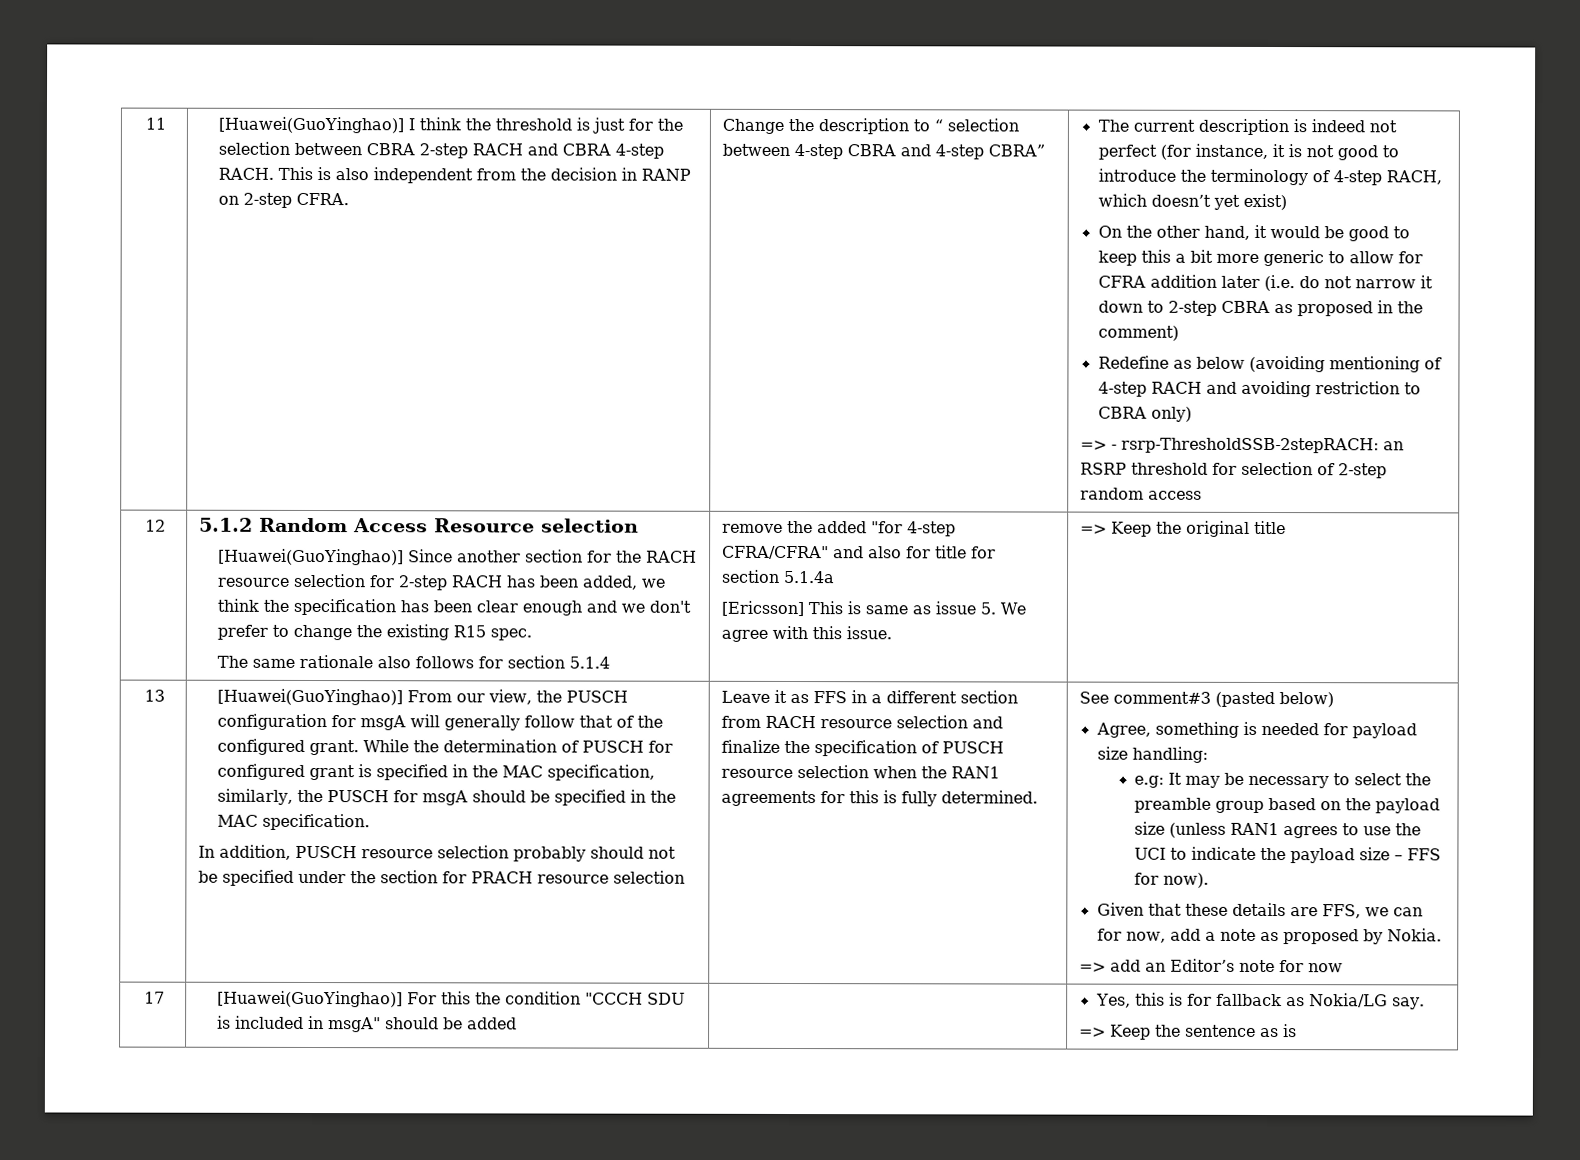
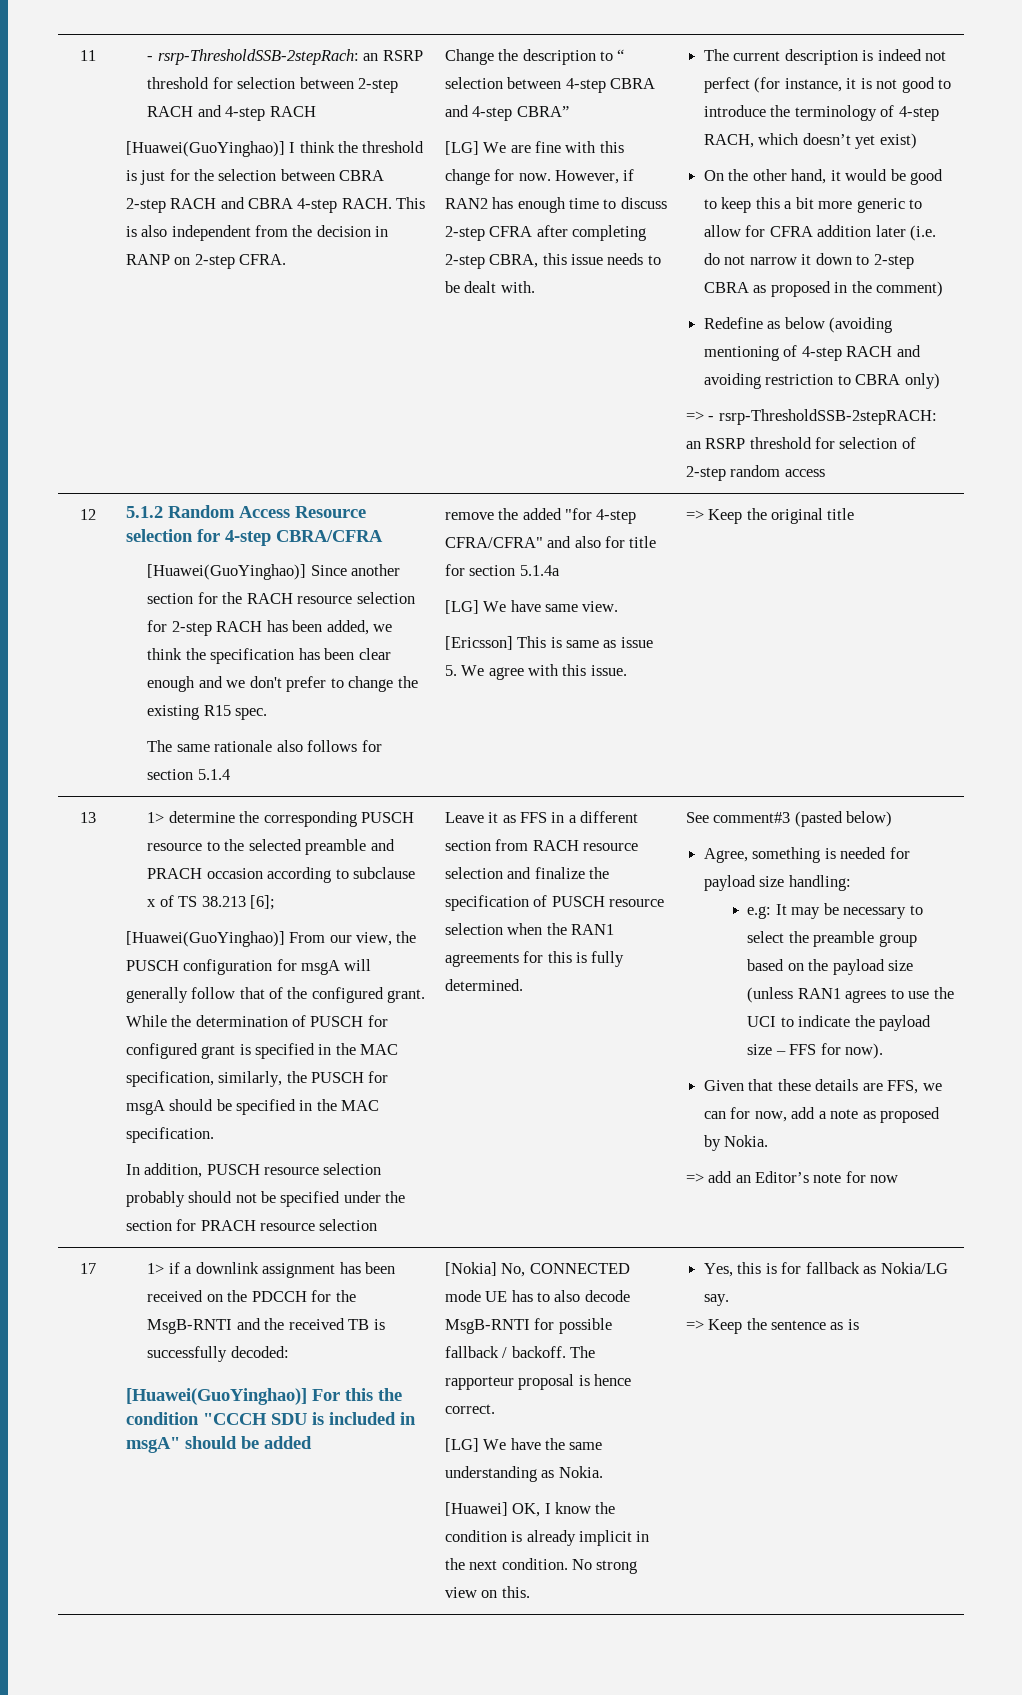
(167, 123) none -> [147,49,423,65] [147,77,399,93] [147,105,316,121] - rsrp-ThresholdSSB-2stepRach: an RSRP threshold for selection between 2-step RACH and 4-step RACH //
(1046, 150) none -> [444,141,624,155] [444,169,635,185] [444,197,667,213] [444,225,646,241] [444,253,661,269] [444,281,535,293] // [LG] We are fine with this change for now. However, if RAN2 has enough time to discuss 2-step CFRA after completing 2-step CBRA, this issue needs to be dealt with.
(640, 525) none -> [196,529,383,546] for 4-step CBRA/CFRA
(836, 577) none -> [444,600,619,614] // [LG] We have same view.
(166, 695) none -> [147,811,415,827] [147,839,395,855] [147,867,416,883] [147,895,276,910] 1> determine the corresponding PUSCH resource to the selected preamble and PRACH occasion according to subclause x of TS 38.213 [6]; //
(166, 997) none -> [147,1262,396,1278] [147,1290,356,1302] [147,1318,385,1334] [147,1346,289,1362] 1> if a downlink assignment has been received on the PDCCH for the MsgB-RNTI and the received TB is successfully decoded: //
(517, 1023) none -> [444,1262,630,1277] [444,1290,630,1302] [444,1318,612,1334] [444,1346,595,1358] [444,1374,631,1390] [444,1404,495,1414] [444,1438,603,1452] [444,1466,603,1482] [444,1502,616,1517] [444,1530,650,1546] [444,1558,638,1574] [444,1586,530,1598] [Nokia] No, CONNECTED mode UE has to also decode MsgB-RNTI for possible fallback / backoff. The rapporteur proposal is hence correct. // [LG] We have the same understanding as Nokia. // [Huawei] OK, I know the condition is already implicit in the next condition. No strong view on this.

